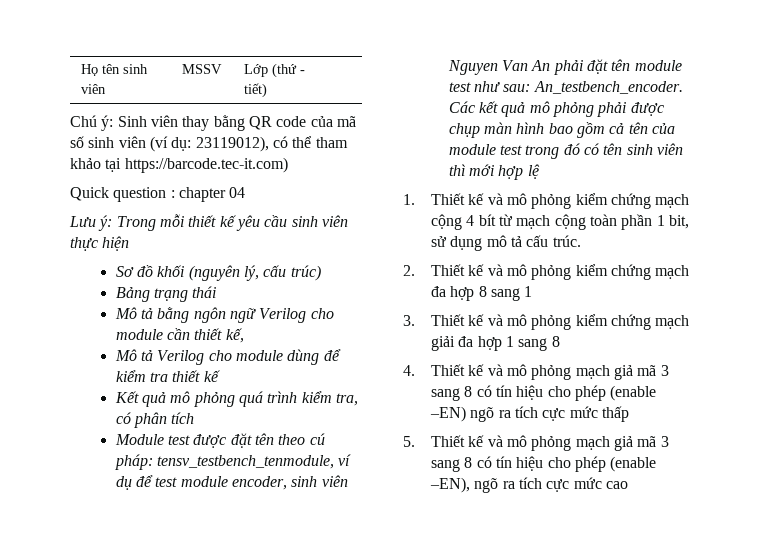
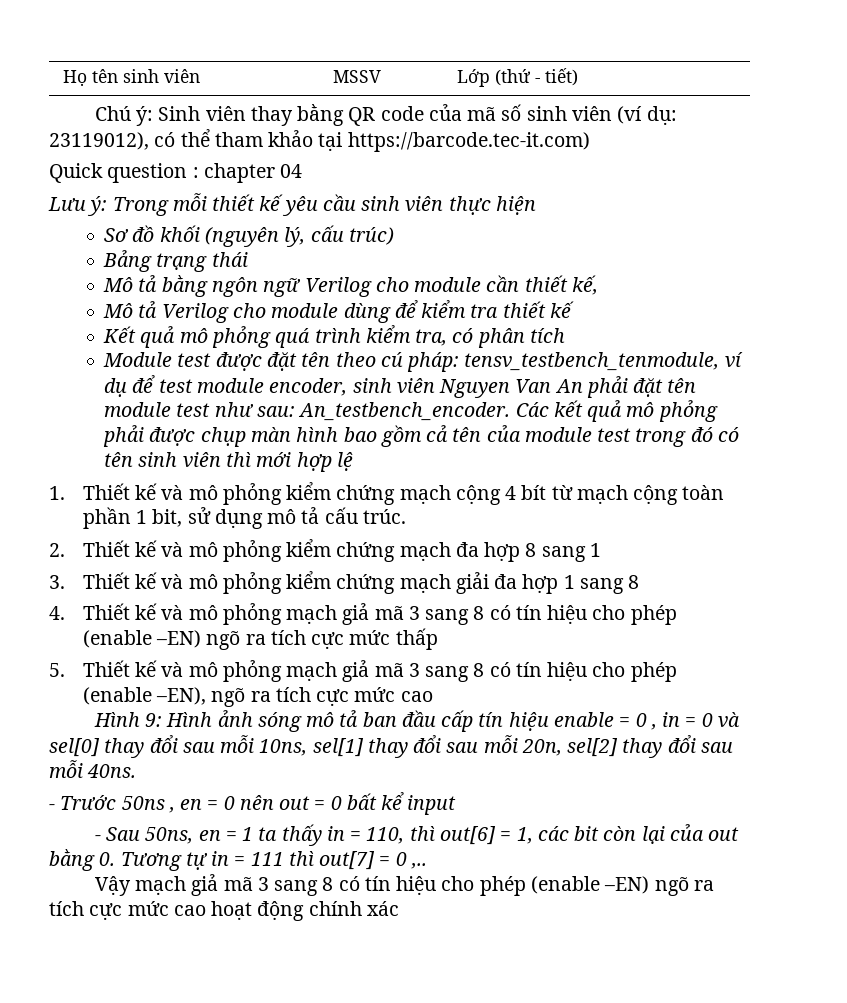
(629, 485) none -> [93,710,740,732] [49,735,733,758] [49,760,137,778] [49,792,457,815] [94,824,740,846] [49,849,427,871] [94,874,714,896] [49,901,399,921] // Hình 9: Hình ảnh sóng mô tả ban đầu cấp tín hiệu enable = 0 , in = 0 và sel[0] thay đổi sau mỗi 10ns, sel[1] thay đổi sau mỗi 20n, sel[2] thay đổi sau mỗi 40ns. // - Trước 50ns , en = 0 nên out = 0 bất kể input // - Sau 50ns, en = 1 ta thấy in = 110, thì out[6] = 1, các bit còn lại của out bằng 0. Tương tự in = 111 thì out[7] = 0 ,.. // Vậy mạch giả mã 3 sang 8 có tín hiệu cho phép (enable –EN) ngõ ra tích cực mức cao hoạt động chính xác

